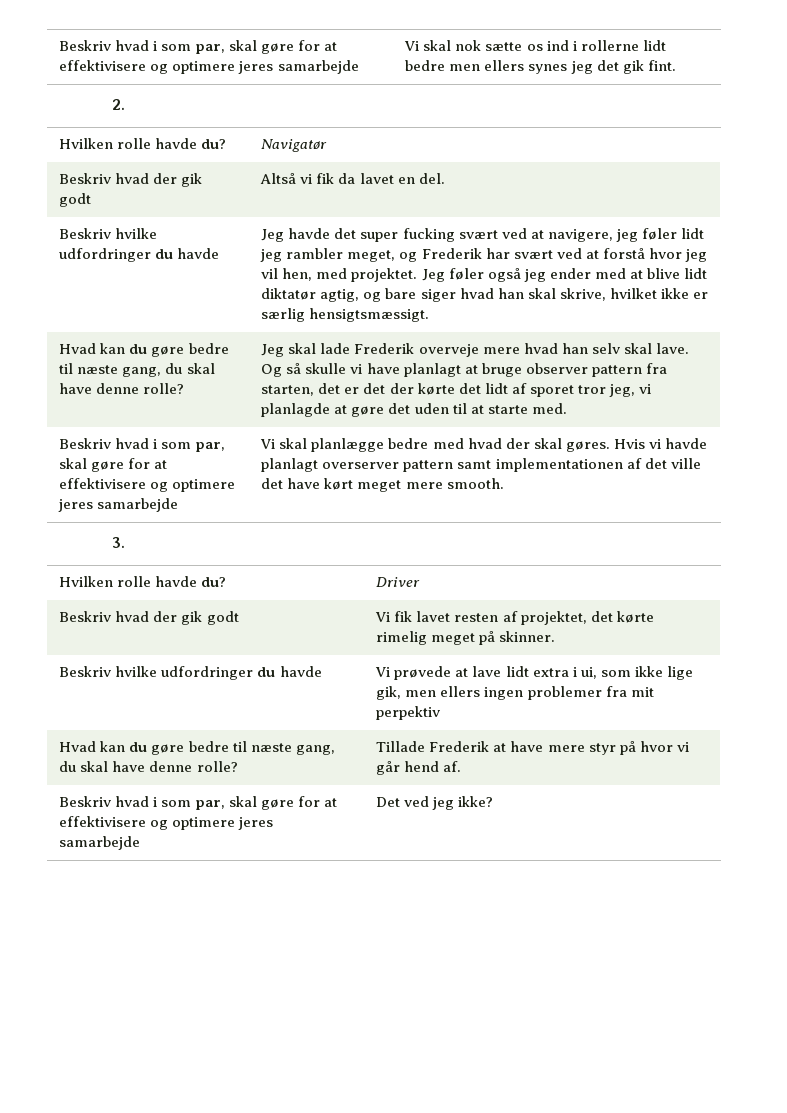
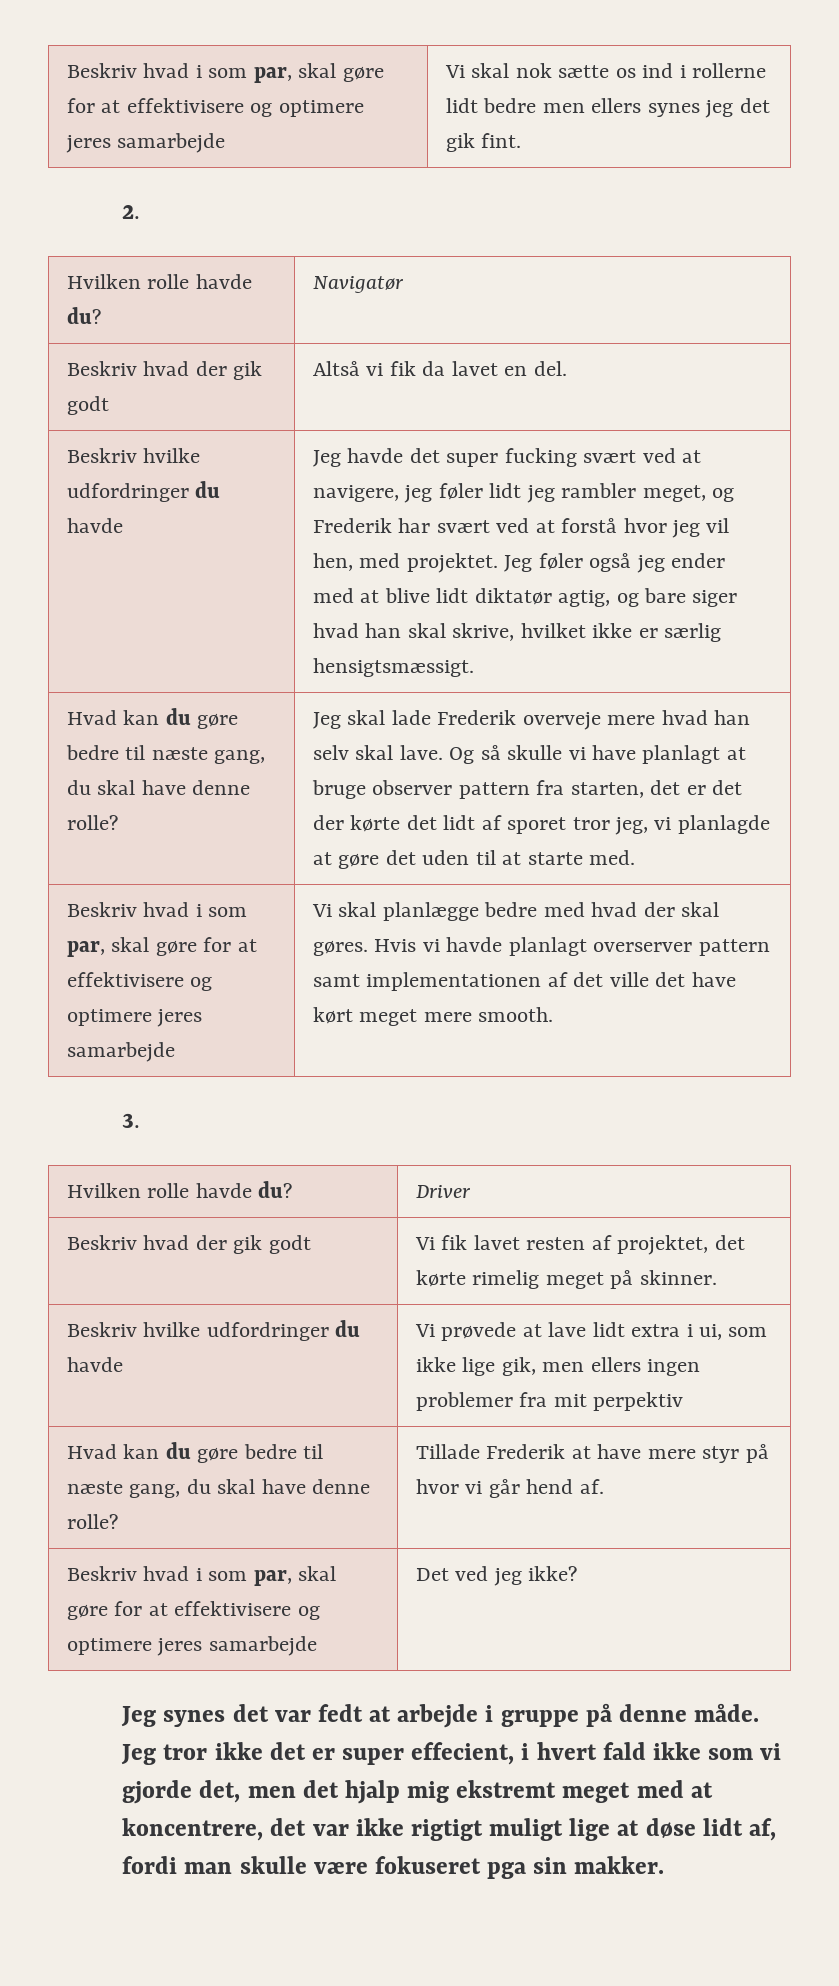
(494, 801) none -> [121,1703,759,1728] [121,1742,782,1765] [122,1780,713,1804] [122,1818,776,1841] [122,1856,665,1879] // Jeg synes det var fedt at arbejde i gruppe på denne måde. Jeg tror ikke det er super effecient, i hvert fald ikke som vi gjorde det, men det hjalp mig ekstremt meget med at koncentrere, det var ikke rigtigt muligt lige at døse lidt af, fordi man skulle være fokuseret pga sin makker.

